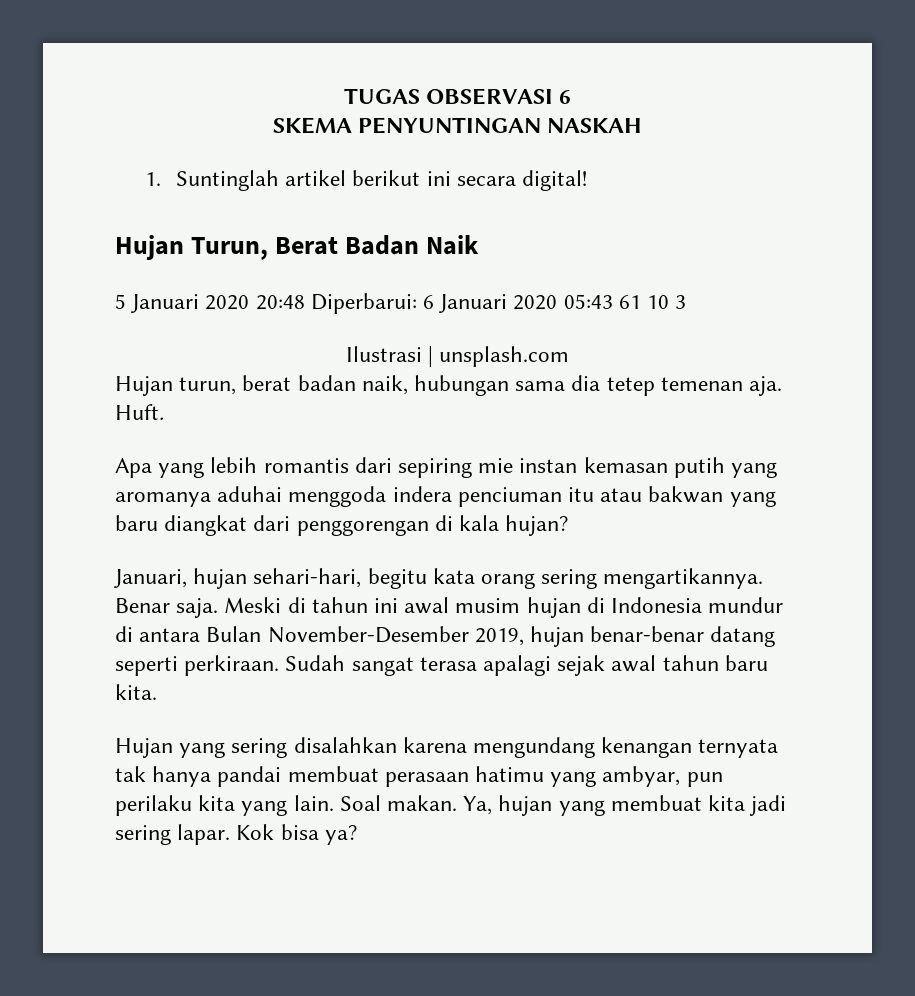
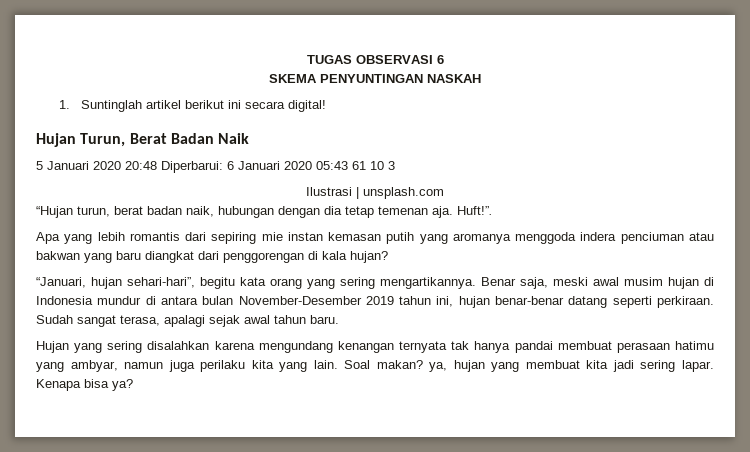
[115,376,173,396] Hujan -> [36,206,73,218] “Hujan
[515,375,655,396] sama dia tetep -> [278,206,374,218] dengan dia tetap
[115,404,164,420] Huft. -> [457,206,493,215] Huft!”.
[217,486,283,502] aduhai -> (511, 238) none
[568,487,595,502] itu -> (684, 238) none
[114,568,362,589] Januari, hujan sehari-hari, -> [36,277,195,289] “Januari, hujan sehari-hari”,
(536, 581) none -> [307,279,335,289] yang
[176,597,399,618] saja. Meski di tahun ini -> [520,277,588,289] saja, meski
[206,626,524,646] Bulan November-Desember 2019, -> [202,296,454,307] bulan November-Desember 2019 tahun ini,
[419,657,477,671] terasa -> [120,315,160,326] terasa,
[724,655,768,671] [115,684,157,700] baru kita. -> [310,315,339,324] baru.
[686,772,723,787] pun -> [124,360,195,372] namun juga
[387,795,493,815] makan. Ya, -> [376,360,448,372] makan? ya,
[236,824,275,840] Kok -> [36,379,81,391] Kenapa

